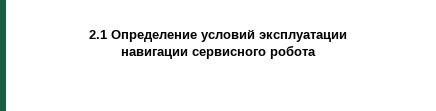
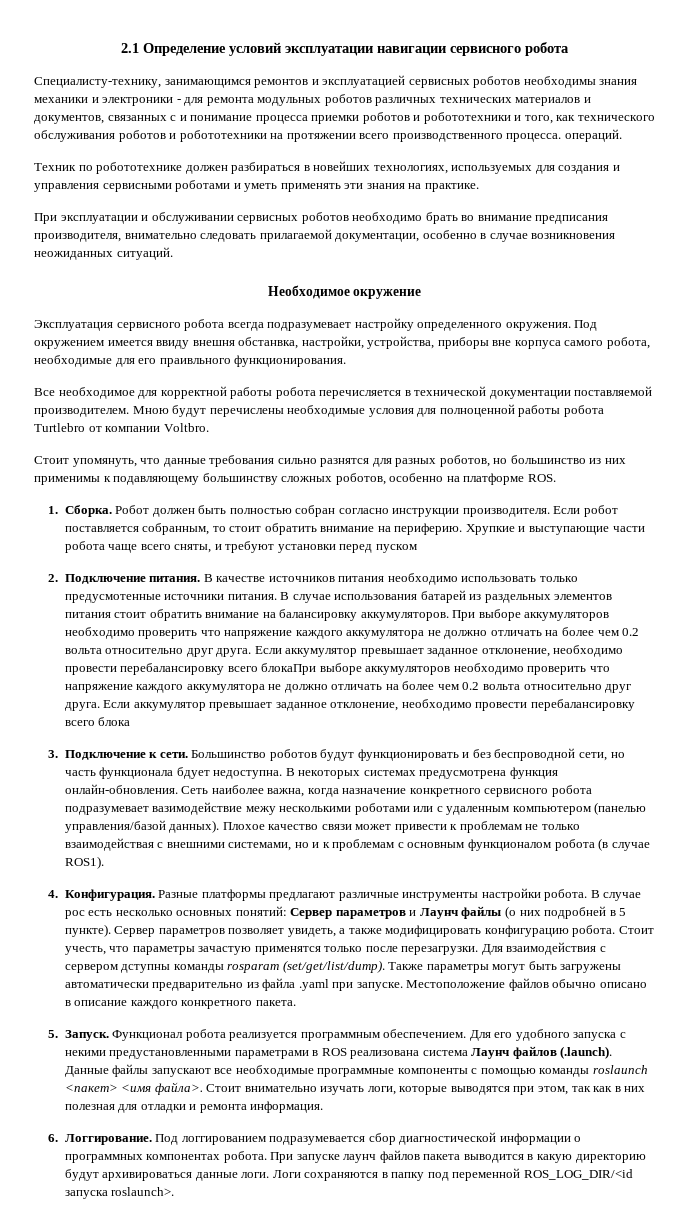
(316, 52) none -> [34,75,638,88] [34,94,591,106] [34,112,655,124] [34,129,622,142] [34,161,620,174] [34,180,479,192] [34,212,609,224] [34,229,616,242] [34,247,173,260] [267,285,422,299] [34,318,598,331] [34,336,650,349] [34,355,347,367] [34,386,653,399] [34,404,604,417] [34,423,209,432] [34,455,626,467] [34,473,556,485] [48,505,618,517] [64,523,645,535] [64,541,417,553] [48,573,578,585] [64,590,613,603] [64,609,610,621] [64,627,640,639] [64,645,624,657] [64,663,610,675] [64,681,632,693] [64,699,635,711] [64,717,131,726] [48,748,625,761] [64,767,558,779] [64,784,592,797] [64,802,647,815] [64,820,580,833] [64,838,650,851] [64,856,104,869] [48,888,642,901] [64,906,627,919] [64,924,654,937] [64,942,606,955] [64,960,622,973] [64,978,647,991] [64,1000,296,1009] [48,1029,626,1041] [64,1046,613,1059] [64,1064,648,1077] [64,1082,646,1095] [64,1101,324,1113] [48,1132,582,1145] [64,1150,646,1163] [64,1168,633,1181] [64,1187,175,1199] // Специалисту-технику, занимающимся ремонтов и эксплуатацией сервисных роботов необходимы знания механики и электроники - для ремонта модульных роботов различных технических материалов и документов, связанных с и понимание процесса приемки роботов и робототехники и того, как технического обслуживания роботов и робототехники на протяжении всего производственного процесса. операций. // Техник по робототехнике должен разбираться в новейших технологиях, используемых для создания и управления сервисными роботами и уметь применять эти знания на практике. // При эксплуатации и обслуживании сервисных роботов необходимо брать во внимание предписания производителя, внимательно следовать прилагаемой документации, особенно в случае возникновения неожиданных ситуаций. // Необходимое окружение // Эксплуатация сервисного робота всегда подразумевает настройку определенного окружения. Под окружением имеется ввиду внешня обстанвка, настройки, устройства, приборы вне корпуса самого робота, необходимые для его праивльного функционирования. // Все необходимое для корректной работы робота перечисляется в технической документации поставляемой производителем. Мною будут перечислены необходимые условия для полноценной работы робота Turtlebro от компании Voltbro. // Стоит упомянуть, что данные требования сильно разнятся для разных роботов, но большинство из них применимы к подавляющему большинству сложных роботов, особенно на платформе ROS. // 1. Сборка. Робот должен быть полностью собран согласно инструкции производителя. Если робот поставляется собранным, то стоит обратить внимание на периферию. Хрупкие и выступающие части робота чаще всего сняты, и требуют установки перед пуском // 2. Подключение питания. В качестве источников питания необходимо использовать только предусмотенные источники питания. В случае использования батарей из раздельных элементов питания стоит обратить внимание на балансировку аккумуляторов. При выборе аккумуляторов необходимо проверить что напряжение каждого аккумулятора не должно отличать на более чем 0.2 вольта относительно друг друга. Если аккумулятор превышает заданное отклонение, необходимо провести перебалансировку всего блокаПри выборе аккумуляторов необходимо проверить что напряжение каждого аккумулятора не должно отличать на более чем 0.2 вольта относительно друг друга. Если аккумулятор превышает заданное отклонение, необходимо провести перебалансировку всего блока // 3. Подключение к сети. Большинство роботов будут функционировать и без беспроводной сети, но часть функционала бдует недоступна. В некоторых системах предусмотрена функция онлайн-обновления. Сеть наиболее важна, когда назначение конкретного сервисного робота подразумевает вазимодействие межу несколькими роботами или с удаленным компьютером (панелью управления/базой данных). Плохое качество связи может привести к проблемам не только взаимодействая с внешними системами, но и к проблемам с основным функционалом робота (в случае ROS1). // 4. Конфигурация. Разные платформы предлагают различные инструменты настройки робота. В случае рос есть несколько основных понятий: Сервер параметров и Лаунч файлы (о них подробней в 5 пункте). Сервер параметров позволяет увидеть, а также модифицировать конфигурацию робота. Стоит учесть, что параметры зачастую применятся только после перезагрузки. Для взаимодействия с сервером дступны команды rosparam (set/get/list/dump). Также параметры могут быть загружены автоматически предварительно из файла .yaml при запуске. Местоположение файлов обычно описано в описание каждого конкретного пакета. // 5. Запуск. Функционал робота реализуется программным обеспечением. Для его удобного запуска с некими предустановленными параметрами в ROS реализована система Лаунч файлов (.launch). Данные файлы запускают все необходимые программные компоненты с помощью команды roslaunch <пакет> <имя файла>. Стоит внимательно изучать логи, которые выводятся при этом, так как в них полезная для отладки и ремонта информация. // 6. Логгирование. Под логгированием подразумевается сбор диагностической информации о программных компонентах робота. При запуске лаунч файлов пакета выводится в какую директорию будут архивироваться данные логи. Логи сохраняются в папку под переменной ROS_LOG_DIR/<id запуска roslaunch>.

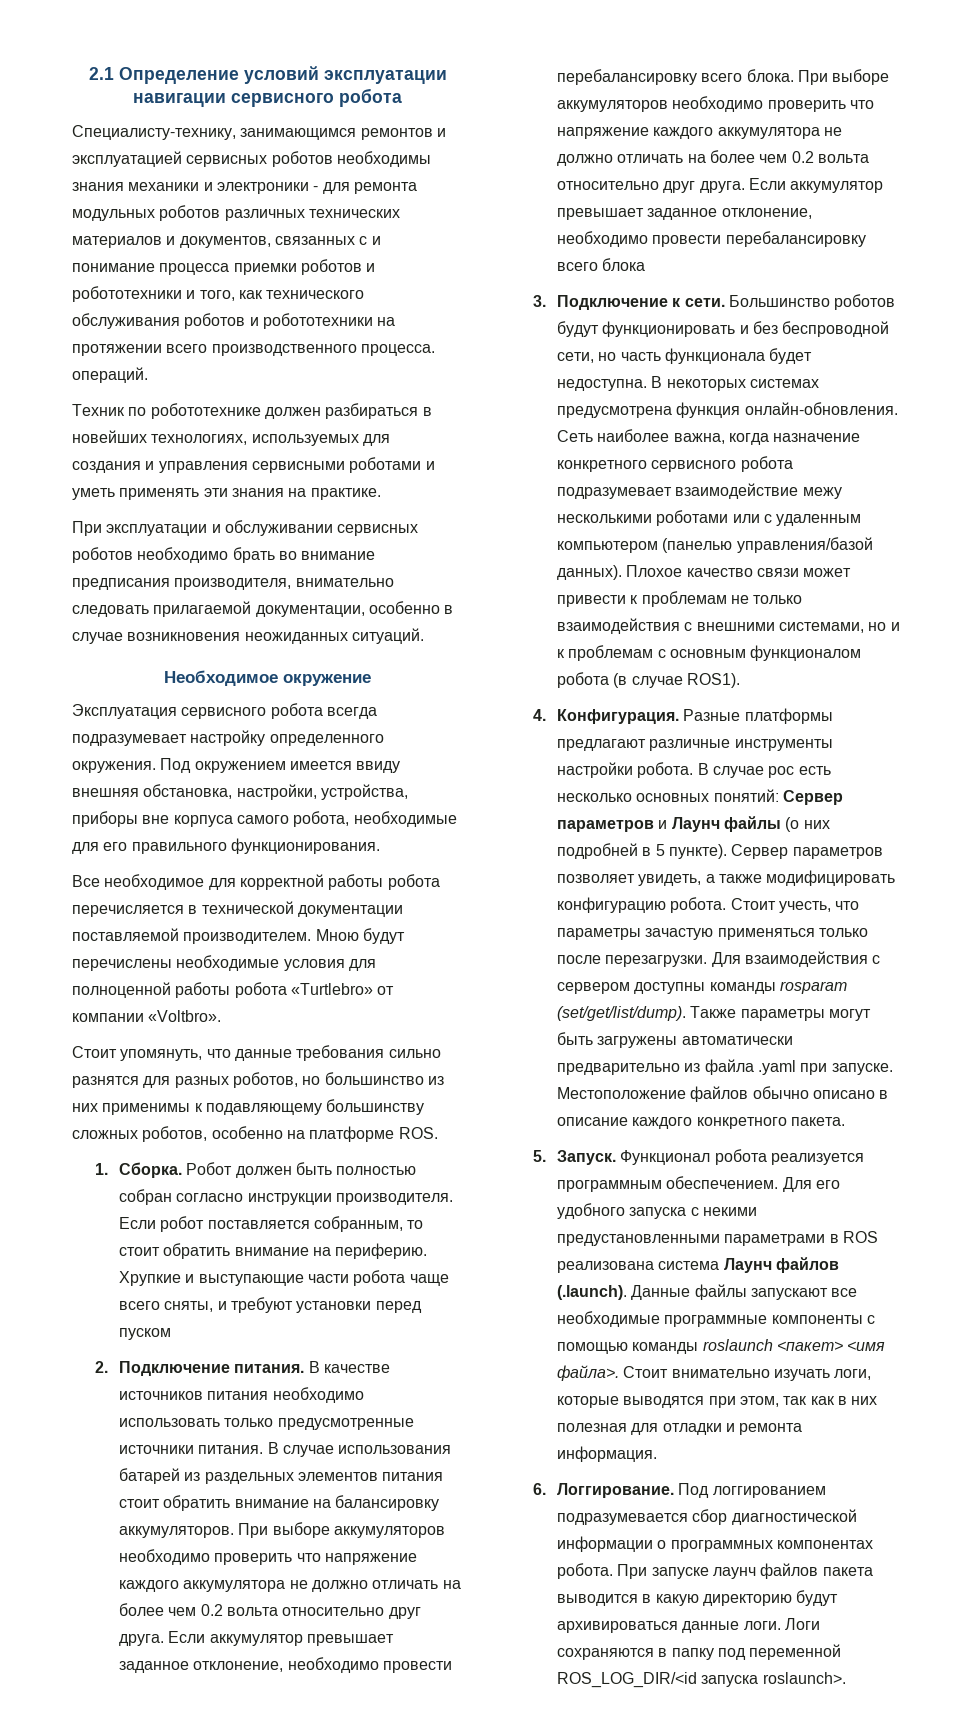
[192,337,299,349] внешня обстанвка, -> [72,784,233,799] внешняя обстановка,
[159,358,231,367] праивльного -> [131,842,227,854] правильного
[34,423,85,432] Turtlebro -> [290,983,373,995] «Turtlebro»
[163,423,209,432] Voltbro. -> [148,1010,222,1022] «Voltbro».
[64,594,161,603] предусмотенные -> [277,1418,414,1430] предусмотренные
[261,663,317,675] блокаПри -> [746,69,828,85] блока. При
[176,767,210,779] бдует -> [769,348,813,364] будет
[152,802,243,815] вазимодействие -> [675,483,799,499] взаимодействие
[64,838,154,851] взаимодействая -> [556,618,680,634] взаимодействия
[254,946,321,955] применятся -> [717,928,815,940] применяться
[121,964,171,973] дступны -> [634,982,706,994] доступны

